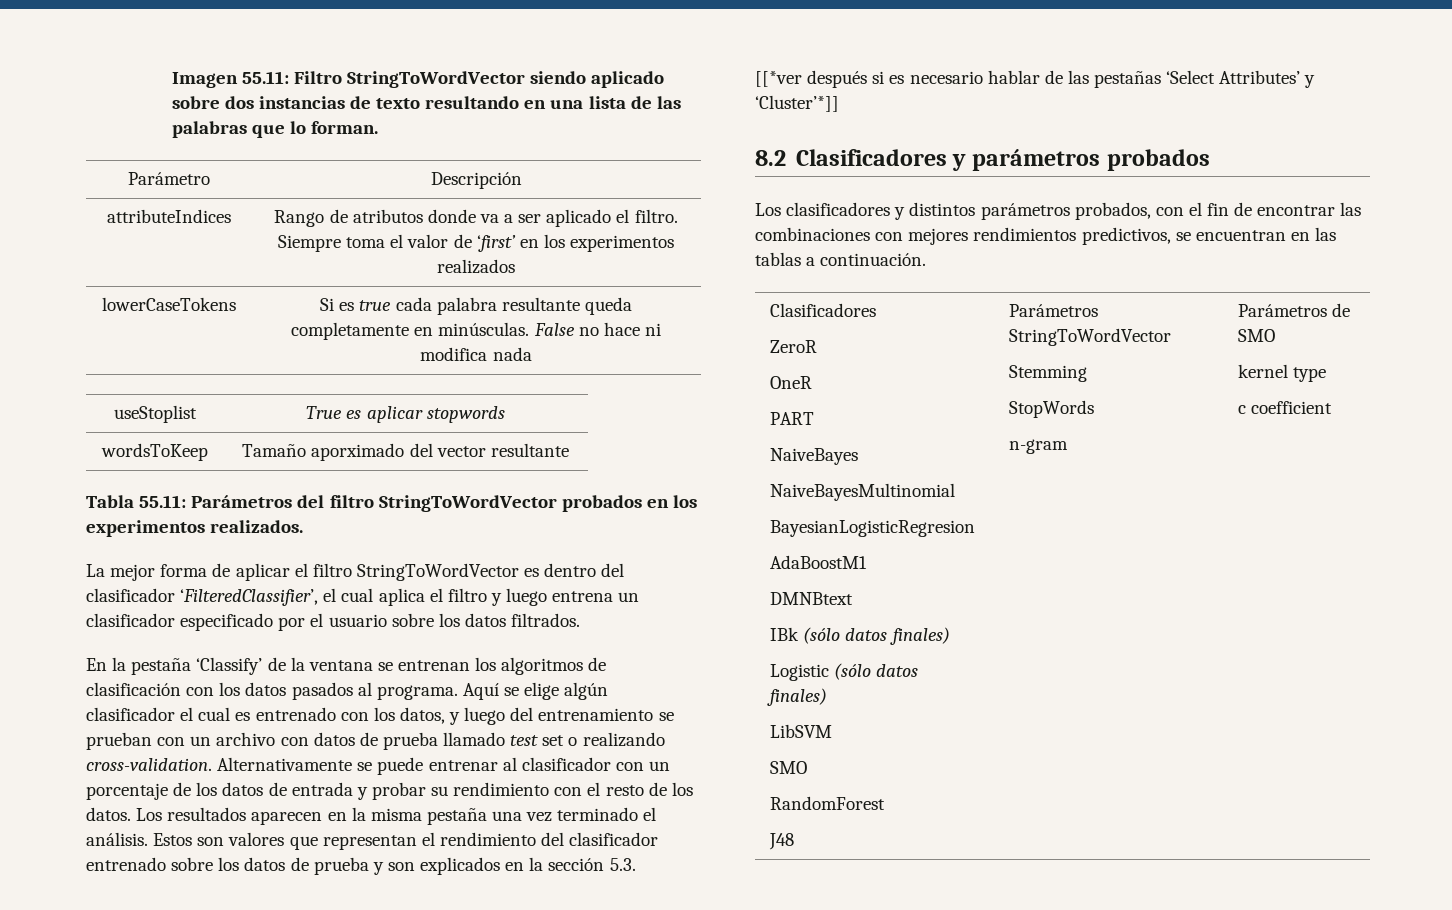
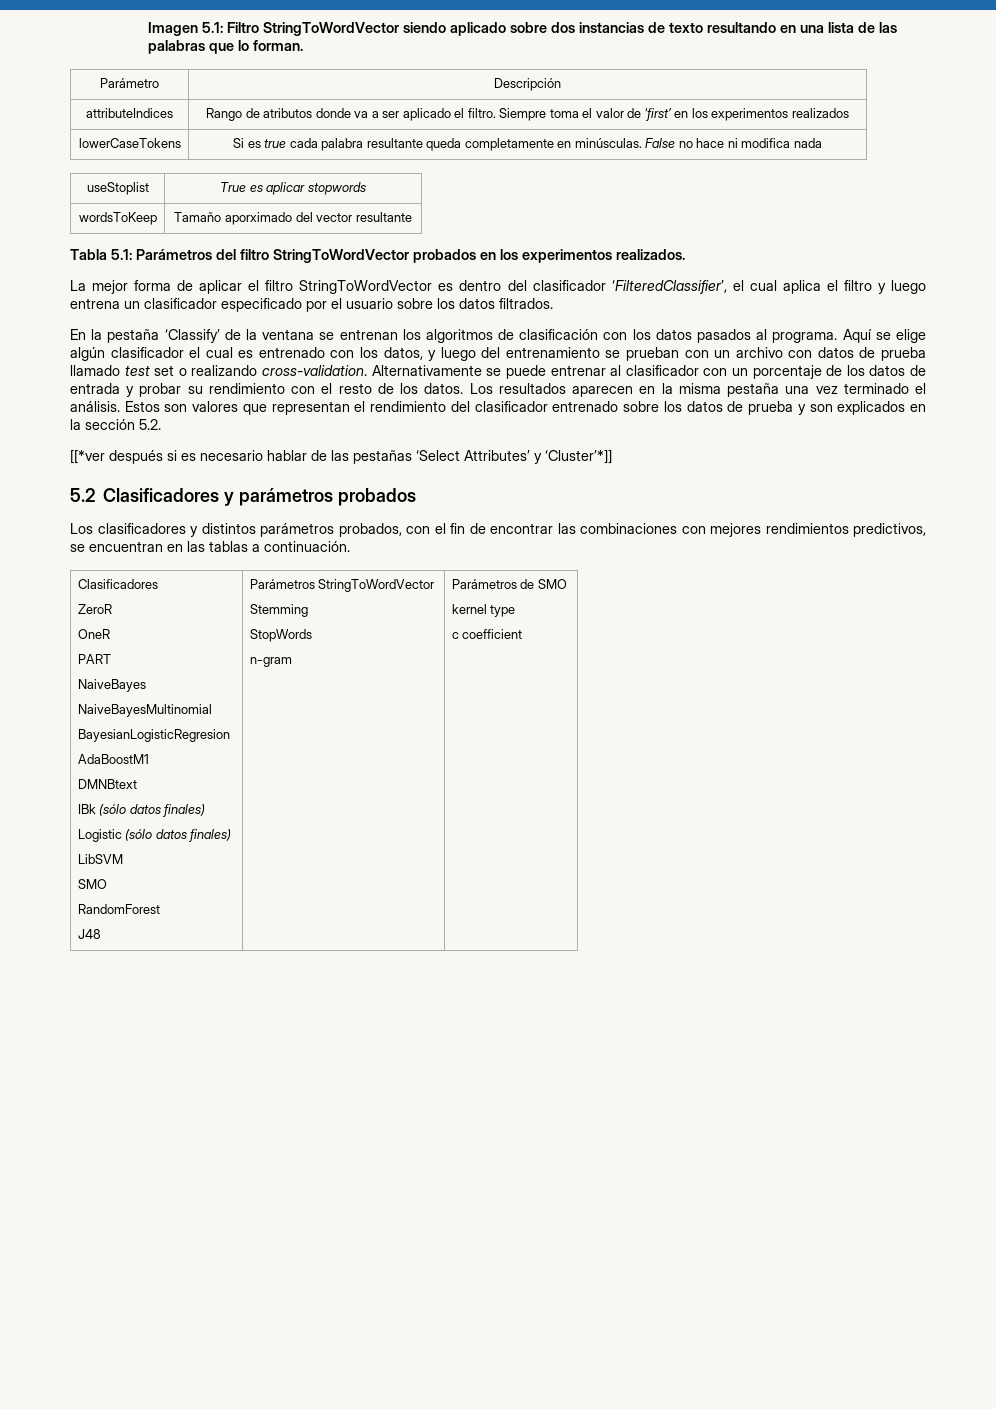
[241,71,289,84] 55.11: -> [201,22,223,33] 5.1:
[139,495,187,508] 55.11: -> [111,249,132,260] 5.1:
[609,858,636,871] 5.3. -> [139,419,161,430] 5.2.
[755,150,786,166] 8.2 -> [70,488,96,502] 5.2

